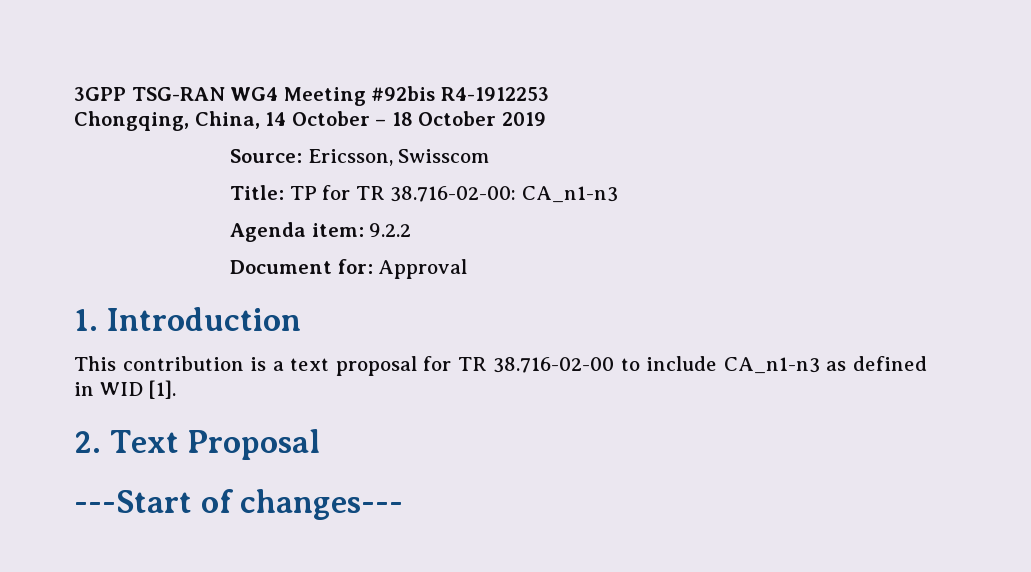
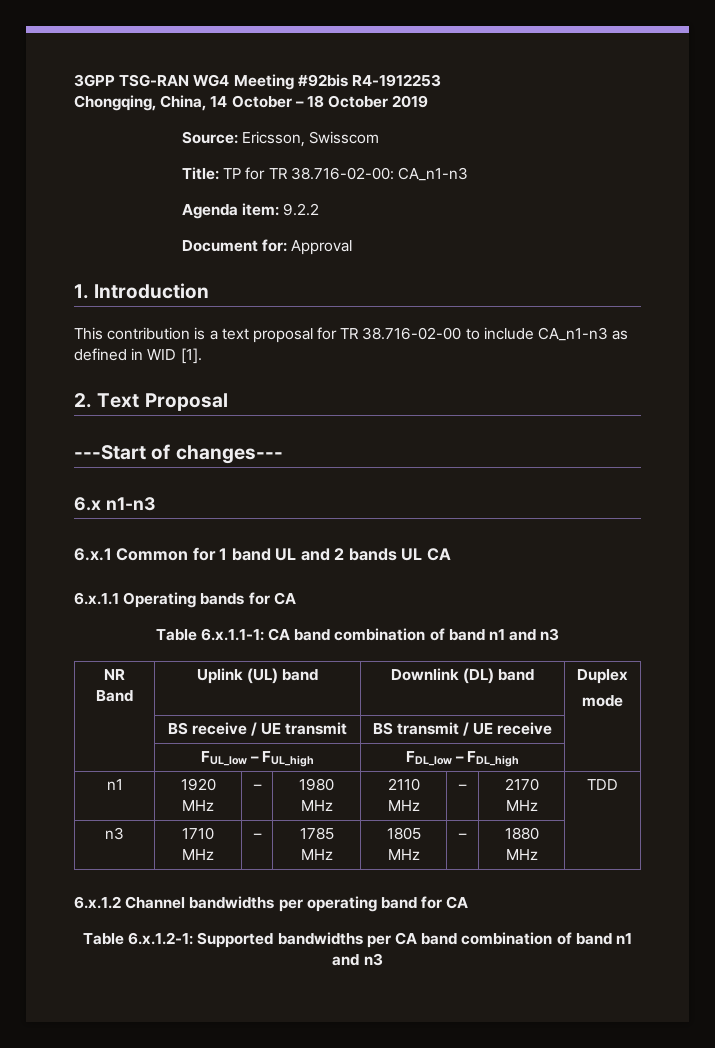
(404, 504) none -> [74,497,156,511] [74,547,451,561] [74,592,296,608] [155,628,560,641] [104,669,125,680] [96,690,133,702] [196,668,319,684] [390,668,535,684] [577,669,628,684] [582,695,623,707] [167,722,348,736] [372,722,553,736] [200,751,315,767] [405,751,520,767] [106,779,123,790] [180,778,216,791] [182,800,214,811] [252,784,262,790] [299,778,334,791] [300,800,333,811] [387,778,420,791] [387,800,420,811] [458,784,467,790] [504,778,539,791] [505,800,538,811] [587,779,618,790] [105,827,124,840] [182,827,214,840] [182,849,214,860] [252,833,262,839] [299,827,334,840] [300,849,333,860] [386,827,421,840] [387,849,420,860] [458,833,467,839] [504,827,539,840] [505,849,538,860] [74,896,469,912] [83,932,632,948] [332,953,383,966] // 6.x n1-n3 // 6.x.1 Common for 1 band UL and 2 bands UL CA // 6.x.1.1 Operating bands for CA // Table 6.x.1.1-1: CA band combination of band n1 and n3 // NR Band | Uplink (UL) band | Downlink (DL) band | Duplex // mode // | BS receive / UE transmit | BS transmit / UE receive | // | FUL_low – FUL_high | FDL_low – FDL_high | // n1 | 1920 MHz | – | 1980 MHz | 2110 MHz | – | 2170 MHz | TDD // n3 | 1710 MHz | – | 1785 MHz | 1805 MHz | – | 1880 MHz | // 6.x.1.2 Channel bandwidths per operating band for CA // Table 6.x.1.2-1: Supported bandwidths per CA band combination of band n1 and n3

